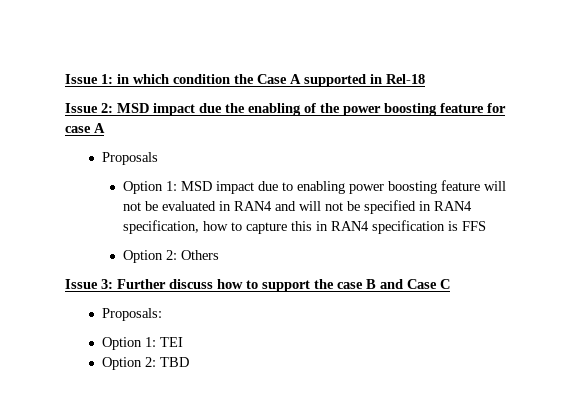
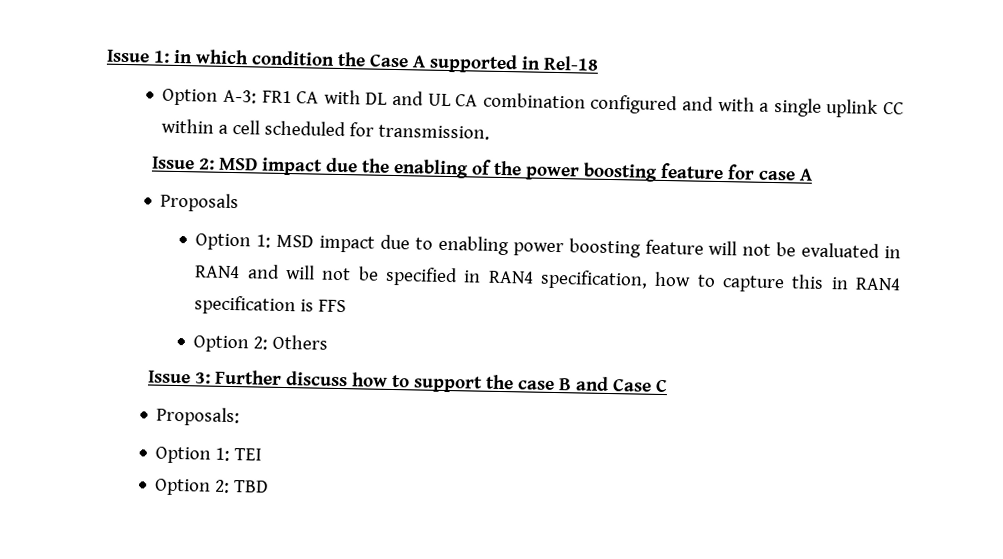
(425, 79) none -> [162,88,904,118] [161,118,491,140] // Option A-3: FR1 CA with DL and UL CA combination configured and with a single uplink CC within a cell scheduled for transmission.

